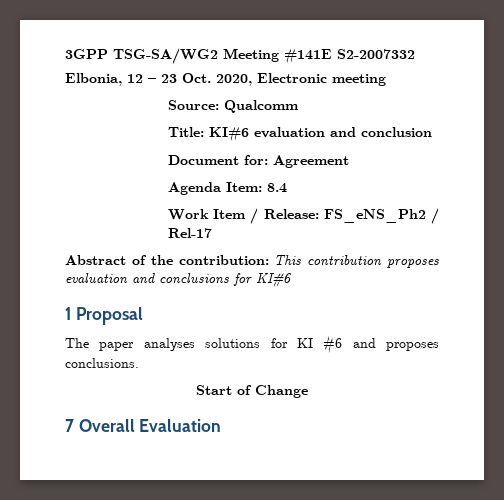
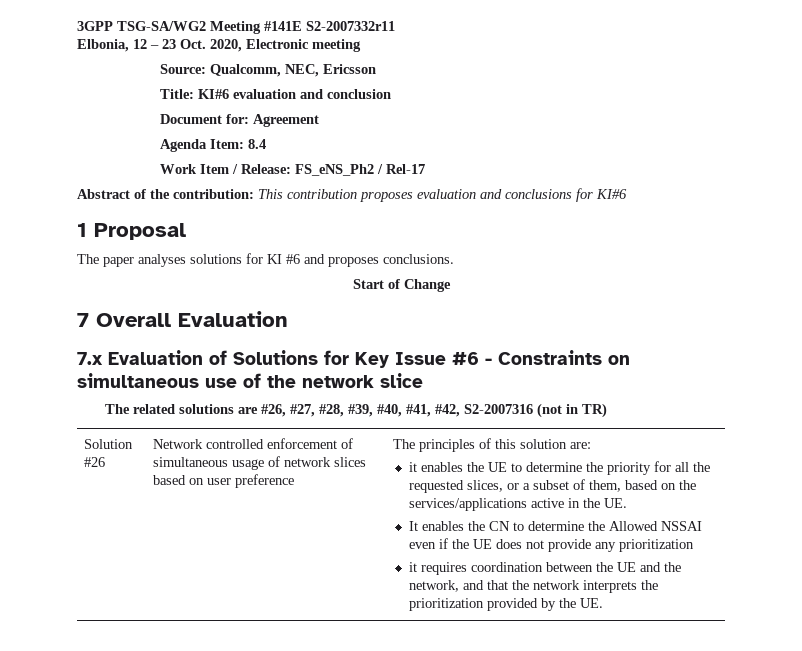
[337,49,415,59] S2-2007332 -> [306,21,395,31] S2-2007332r11
[223,100,299,113] Qualcomm -> [209,64,376,77] Qualcomm, NEC, Ericsson
(222, 425) none -> [77,350,630,368] [77,373,423,388] [104,403,607,418] [84,439,134,449] [84,457,106,467] [153,438,354,449] [153,456,367,470] [153,474,295,488] [393,438,592,452] [409,461,711,475] [409,479,697,493] [409,498,628,511] [409,521,703,531] [409,538,695,552] [409,562,682,575] [409,580,659,593] [409,598,604,611] // 7.x Evaluation of Solutions for Key Issue #6 - Constraints on simultaneous use of the network slice // The related solutions are #26, #27, #28, #39, #40, #41, #42, S2-2007316 (not in TR) // Solution #26 | Network controlled enforcement of simultaneous usage of network slices based on user preference | The principles of this solution are: // it enables the UE to determine the priority for all the requested slices, or a subset of them, based on the services/applications active in the UE. // It enables the CN to determine the Allowed NSSAI even if the UE does not provide any prioritization // it requires coordination between the UE and the network, and that the network interprets the prioritization provided by the UE.

